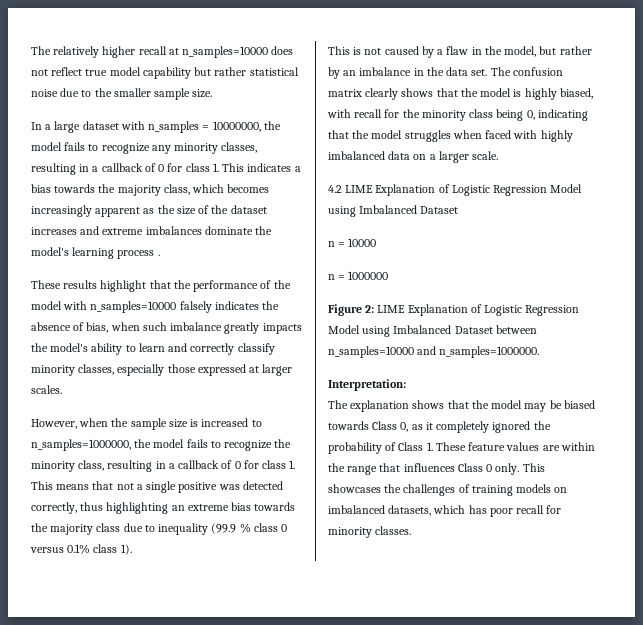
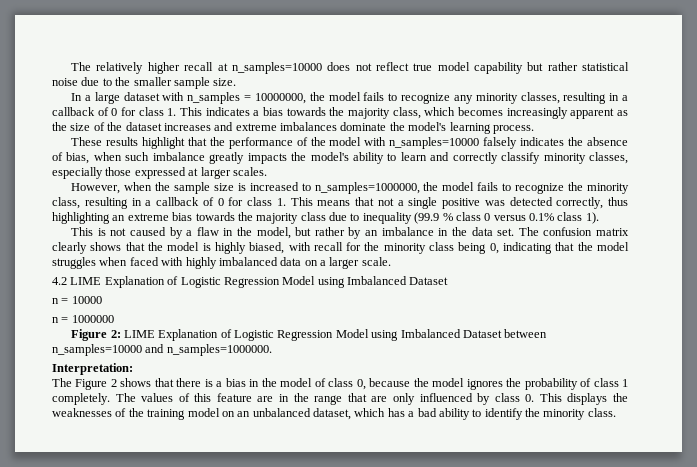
[117,250,160,259] process . -> [492,125,534,134] process.
[350,400,595,412] [328,421,551,433] [328,442,595,454] [328,463,545,475] [328,484,568,496] [328,505,562,517] [328,526,412,538] explanation shows that the model may be biased towards Class 0, as it completely ignored the probability of Class 1. These feature values are within the range that influences Class 0 only. This showcases the challenges of training models on imbalanced datasets, which has poor recall for minority classes. -> [75,378,628,390] [52,393,628,405] [52,408,616,420] Figure 2 shows that there is a bias in the model of class 0, because the model ignores the probability of class 1 completely. The values of this feature are in the range that are only influenced by class 0. This displays the weaknesses of the training model on an unbalanced dataset, which has a bad ability to identify the minority class.

